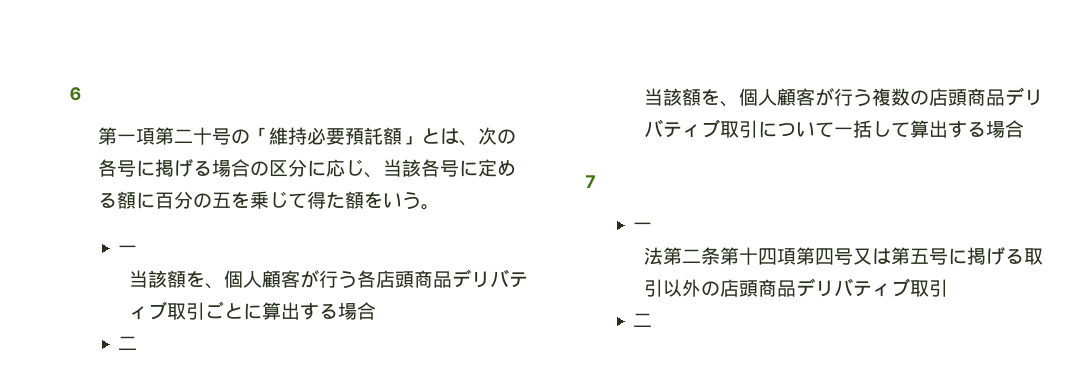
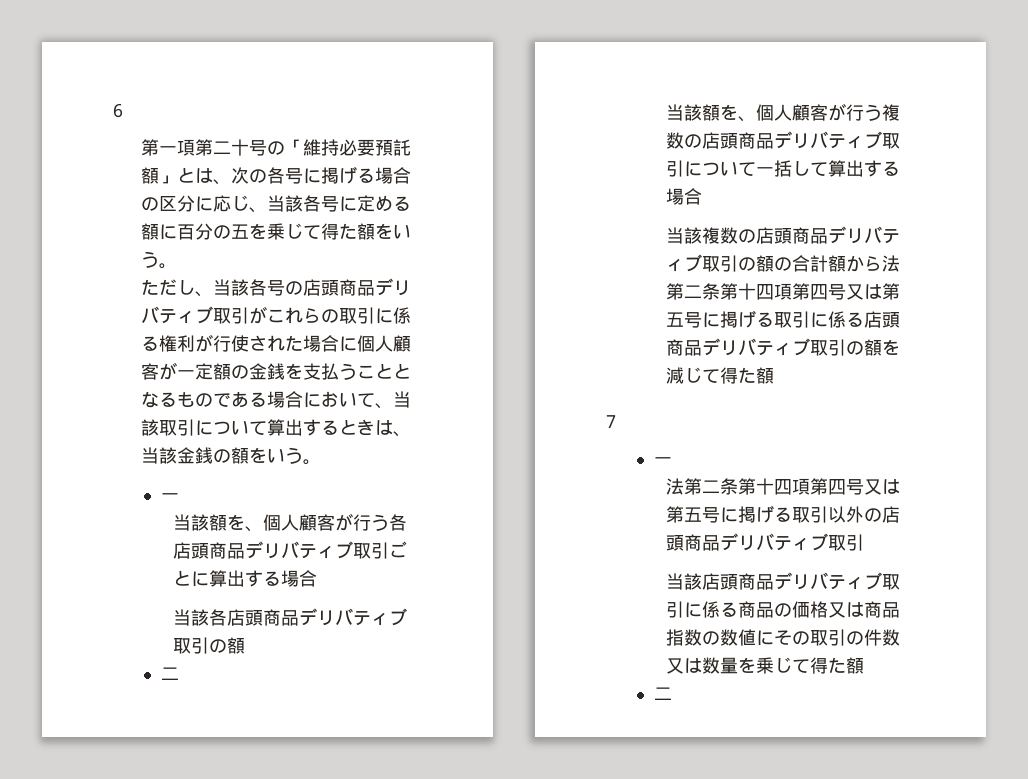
(440, 207) none -> [140,278,411,297] [140,306,411,324] [140,334,411,352] [140,362,411,380] [140,391,411,409] [140,419,411,437] [140,447,321,465] // ただし、当該各号の店頭商品デリバティブ取引がこれらの取引に係る権利が行使された場合に個人顧客が一定額の金銭を支払うこととなるものである場合において、当該取引について算出するときは、当該金銭の額をいう。
(376, 311) none -> [172,608,407,626] [172,637,245,654] // 当該各店頭商品デリバティブ取引の額
(1024, 129) none -> [665,226,900,244] [665,254,900,272] [665,283,900,300] [665,310,900,328] [665,338,900,356] [665,367,774,384] // 当該複数の店頭商品デリバティブ取引の額の合計額から法第二条第十四項第四号又は第五号に掲げる取引に係る店頭商品デリバティブ取引の額を減じて得た額
(948, 288) none -> [665,572,900,590] [665,601,900,618] [665,629,900,646] [665,657,864,674] // 当該店頭商品デリバティブ取引に係る商品の価格又は商品指数の数値にその取引の件数又は数量を乗じて得た額

